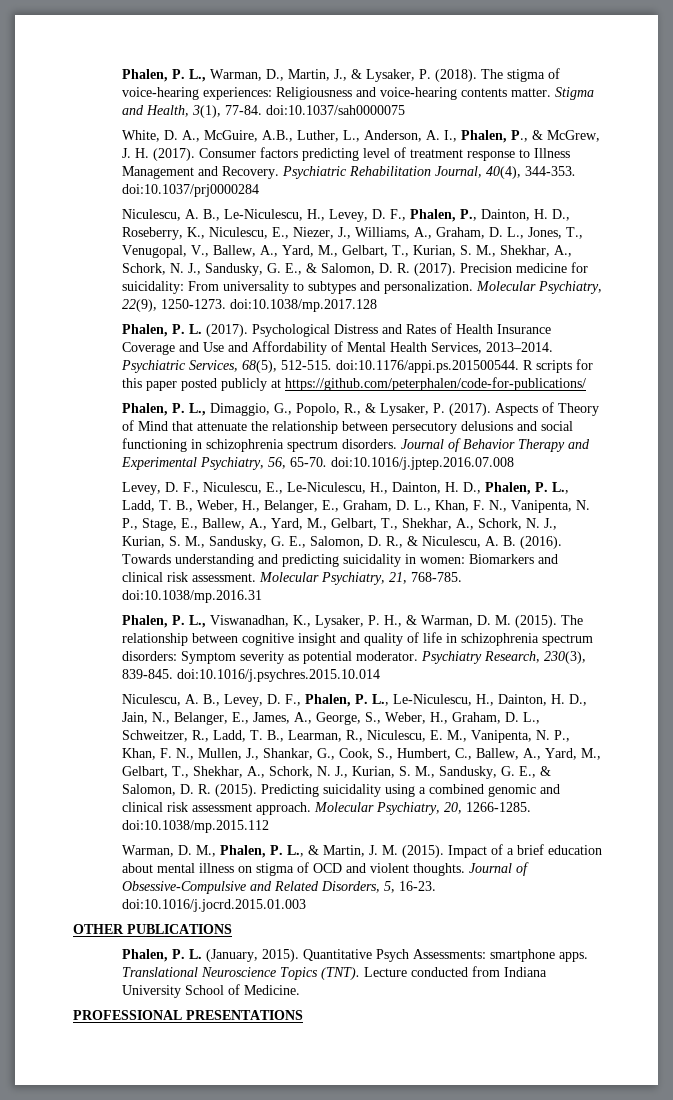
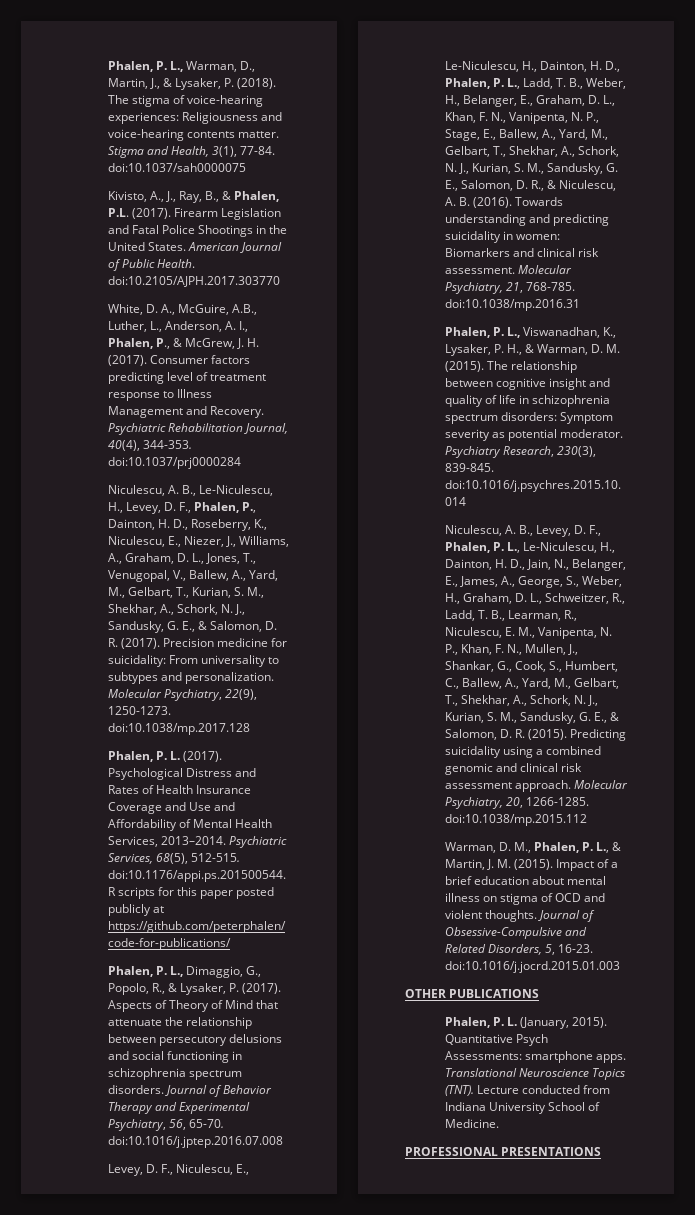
(406, 110) none -> [107,191,280,203] [107,208,282,220] [107,225,288,237] [107,242,283,253] [107,259,195,271] [107,276,280,287] // Kivisto, A., J., Ray, B., & Phalen, P.L. (2017). Firearm Legislation and Fatal Police Shootings in the United States. American Journal of Public Health. doi:10.2105/AJPH.2017.303770

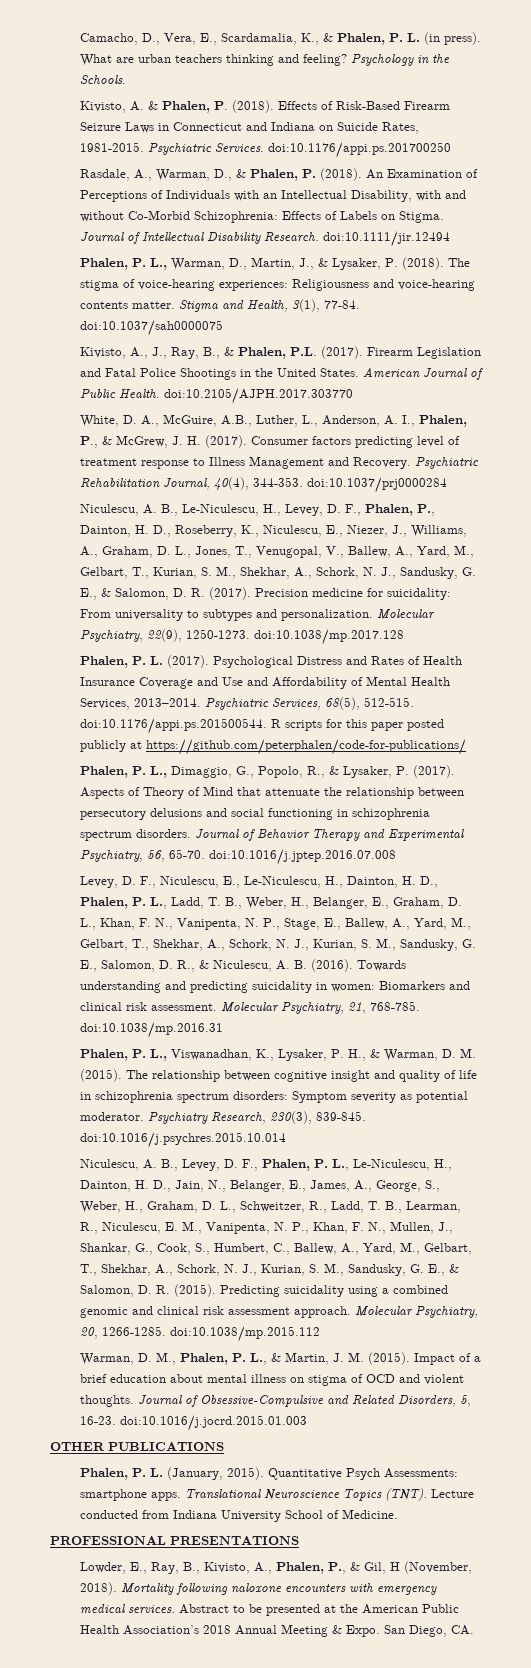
(107, 66) none -> [79,32,481,45] [79,54,450,66] [79,75,126,84] [79,100,450,113] [79,122,419,134] [79,142,451,158] [79,168,478,181] [79,190,466,202] [79,210,444,223] [79,231,450,247] Camacho, D., Vera, E., Scardamalia, K., & Phalen, P. L. (in press). What are urban teachers thinking and feeling? Psychology in the Schools. // Kivisto, A. & Phalen, P. (2018). Effects of Risk-Based Firearm Seizure Laws in Connecticut and Indiana on Suicide Rates, 1981-2015. Psychiatric Services. doi:10.1176/appi.ps.201700250 // Rasdale, A., Warman, D., & Phalen, P. (2018). An Examination of Perceptions of Individuals with an Intellectual Disability, with and without Co-Morbid Schizophrenia: Effects of Labels on Stigma. Journal of Intellectual Disability Research. doi:10.1111/jir.12494 //
(602, 1151) none -> [79,1561,472,1574] [79,1582,437,1595] [79,1604,459,1616] [79,1624,474,1637] // Lowder, E., Ray, B., Kivisto, A., Phalen, P., & Gil, H (November, 2018). Mortality following naloxone encounters with emergency medical services. Abstract to be presented at the American Public Health Association’s 2018 Annual Meeting & Expo. San Diego, CA.

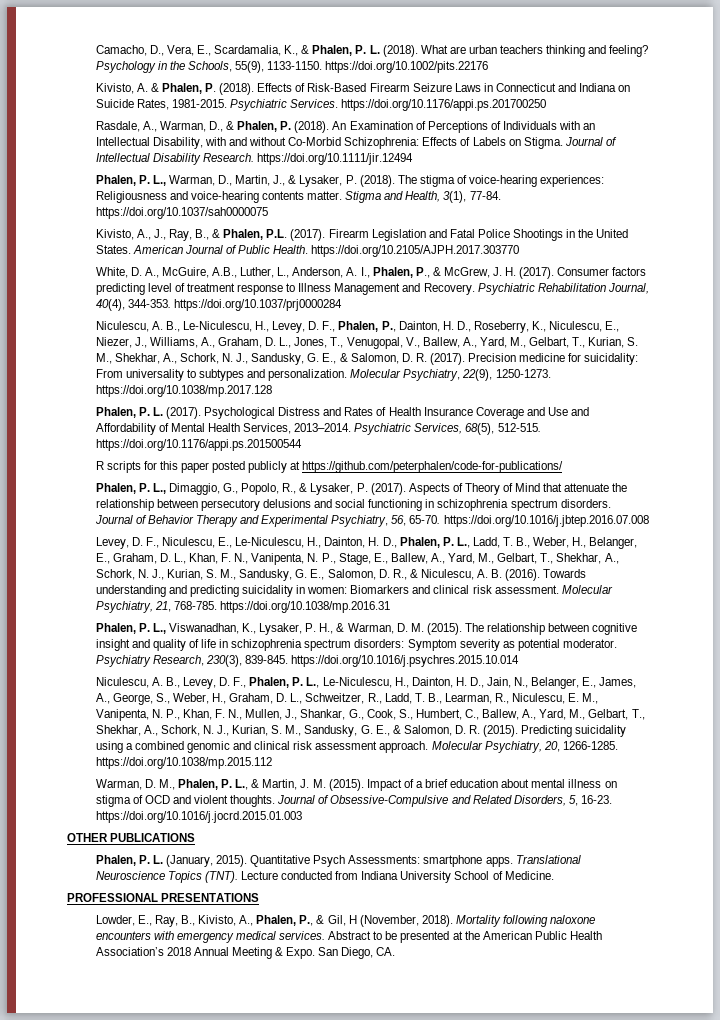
[423,32,481,45] (in press). -> [382,45,418,57] (2018).
[79,75,126,84] Schools. -> [187,61,489,73] Schools, 55(9), 1133-1150. https://doi.org/10.1002/pits.22176
[267,142,451,158] doi:10.1176/appi.ps.201700250 -> [341,99,547,111] https://doi.org/10.1176/appi.ps.201700250
[322,231,450,247] doi:10.1111/jir.12494 -> [256,153,413,165] https://doi.org/10.1111/jir.12494
[79,320,223,336] doi:10.1037/sah0000075 -> [95,207,268,219] https://doi.org/10.1037/sah0000075
[163,388,353,404] doi:10.2105/AJPH.2017.303770 -> [311,245,520,257] https://doi.org/10.2105/AJPH.2017.303770
[306,477,447,493] doi:10.1037/prj0000284 -> [173,299,342,311] https://doi.org/10.1037/prj0000284
[253,629,404,645] doi:10.1038/mp.2017.128 -> [95,385,272,397] https://doi.org/10.1038/mp.2017.128
[79,718,267,734] doi:10.1176/appi.ps.201500544. -> [95,439,302,451] https://doi.org/10.1176/appi.ps.201500544 //
[208,849,396,865] doi:10.1016/j.jptep.2016.07.008 -> [443,515,649,527] https://doi.org/10.1016/j.jbtep.2016.07.008
[79,1022,223,1038] doi:10.1038/mp.2016.31 -> [219,601,390,613] https://doi.org/10.1038/mp.2016.31
[79,1132,286,1148] doi:10.1016/j.psychres.2015.10.014 -> [290,655,519,667] https://doi.org/10.1016/j.psychres.2015.10.014
[169,1326,320,1342] doi:10.1038/mp.2015.112 -> [95,757,272,769] https://doi.org/10.1038/mp.2015.112
[119,1415,307,1431] doi:10.1016/j.jocrd.2015.01.003 -> [95,811,302,823] https://doi.org/10.1016/j.jocrd.2015.01.003

